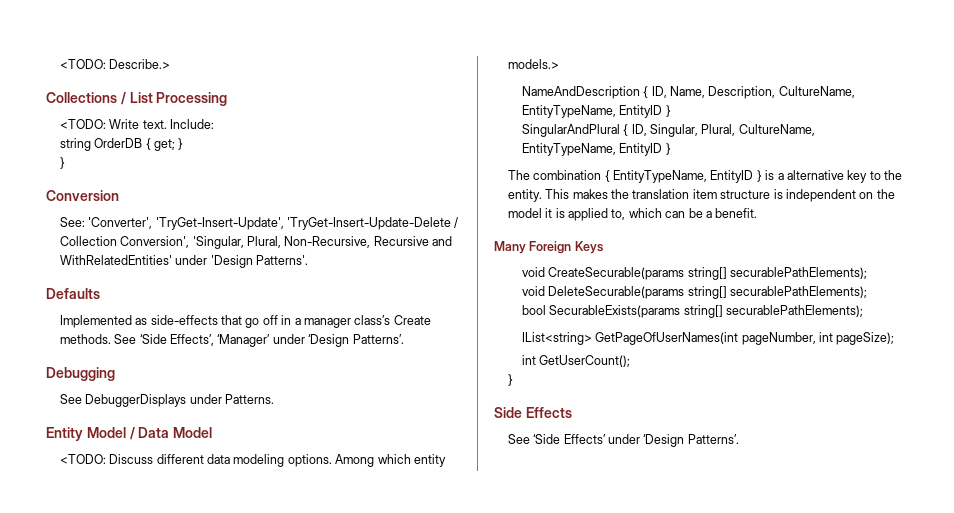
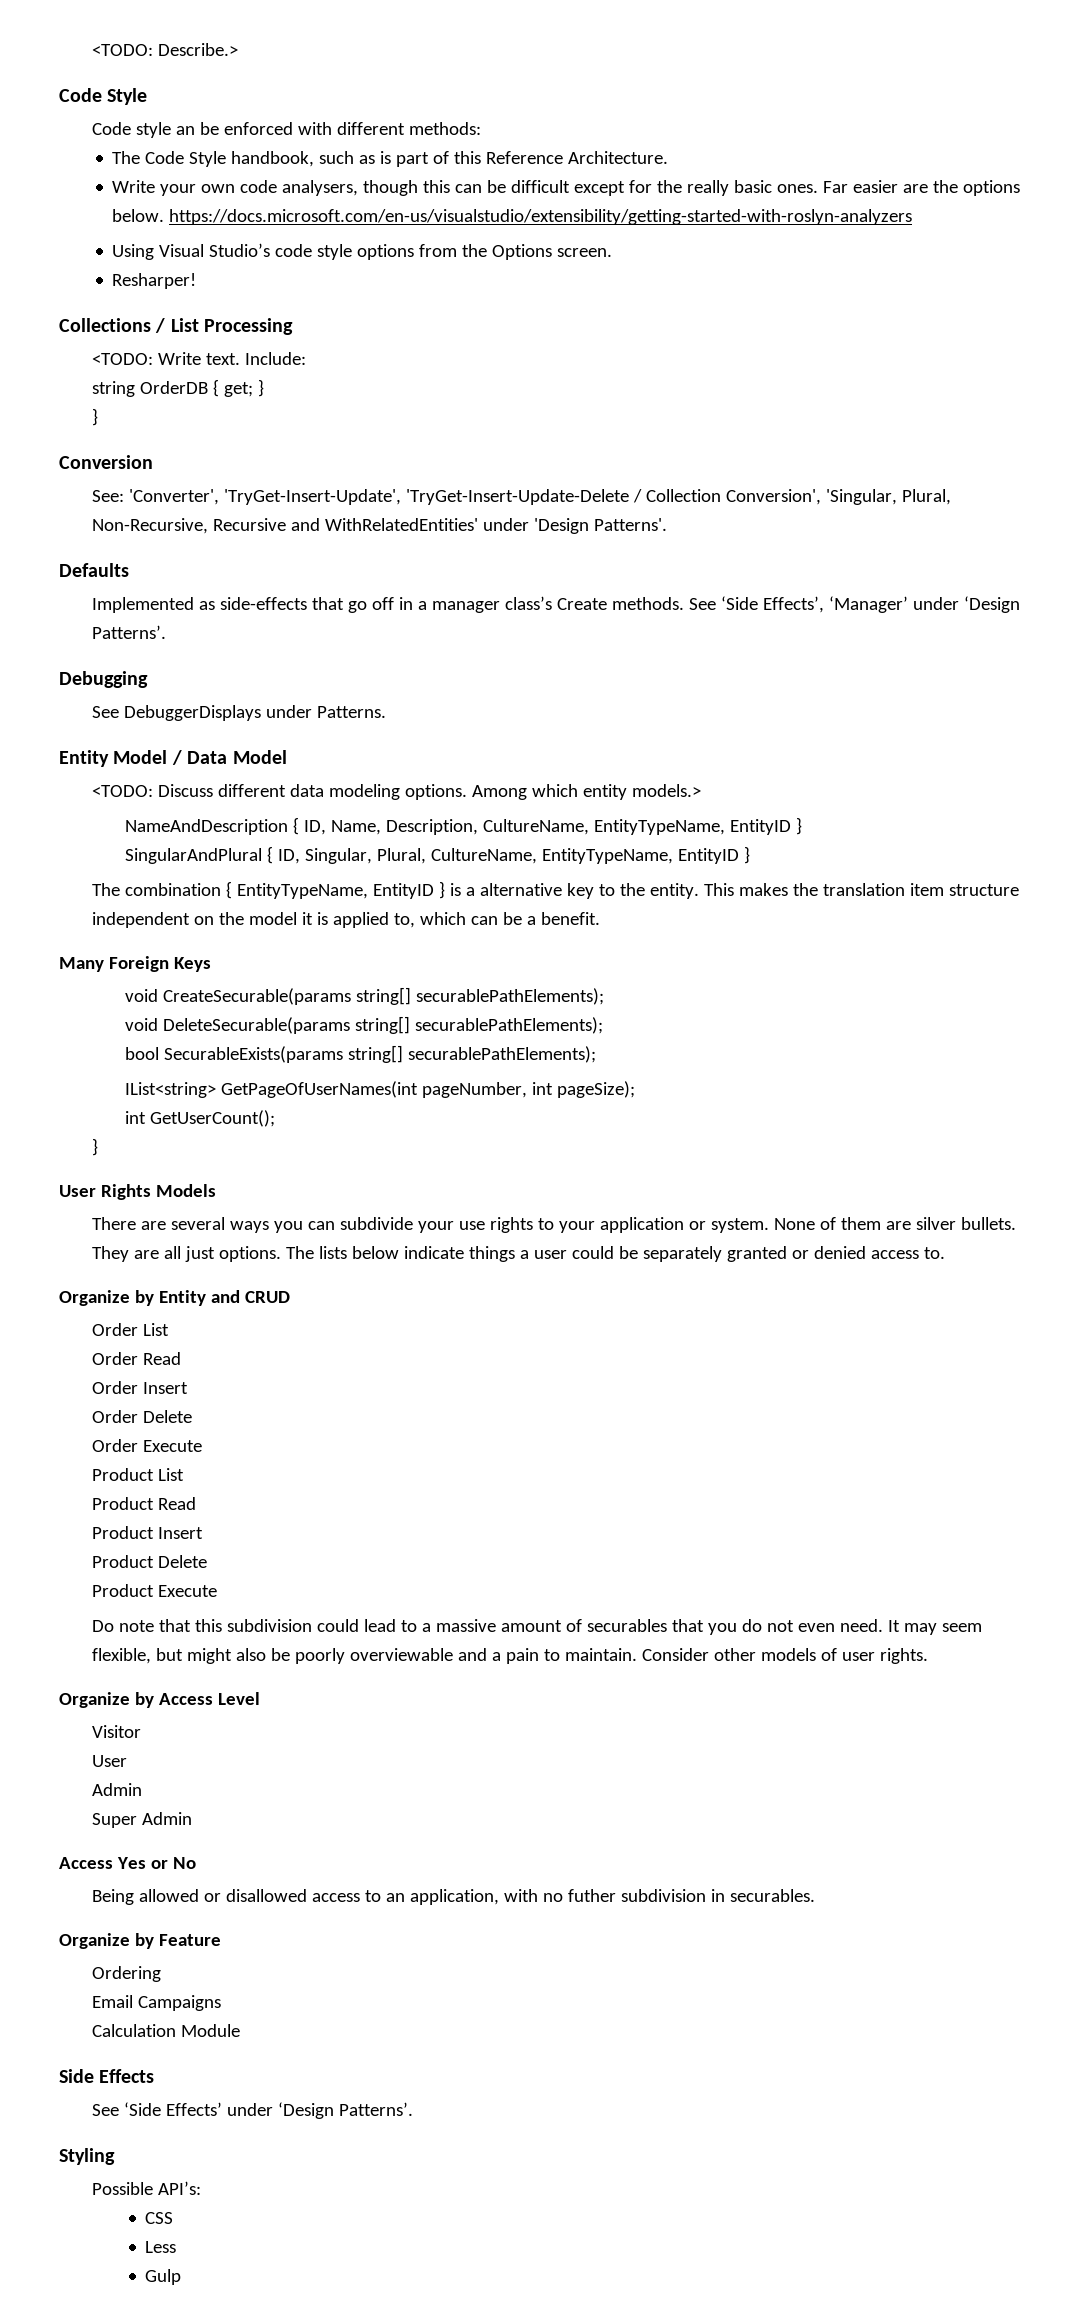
(171, 64) none -> [59,88,148,105] [92,122,482,138] [112,151,669,167] [112,180,1021,196] [112,209,913,225] [112,243,613,260] [112,273,197,289] // Code Style // Code style an be enforced with different methods: // The Code Style handbook, such as is part of this Reference Architecture. // Write your own code analysers, though this can be difficult except for the really basic ones. Far easier are the options below. https://docs.microsoft.com/en-us/visualstudio/extensibility/getting-started-with-roslyn-analyzers // Using Visual Studio’s code style options from the Options screen. // Resharper!
[773,189,783,199] is -> (1019, 890) none
(513, 380) none -> [59,1184,216,1200] [92,1217,1016,1233] [92,1246,945,1262] [59,1290,290,1306] [92,1323,170,1336] [92,1352,182,1365] [92,1381,189,1394] [92,1410,193,1423] [92,1439,203,1452] [92,1468,185,1481] [92,1497,197,1510] [92,1526,204,1539] [92,1555,208,1568] [92,1584,218,1597] [92,1619,982,1635] [92,1648,928,1664] [59,1692,260,1708] [92,1725,142,1738] [92,1755,128,1767] [92,1783,143,1796] [92,1812,193,1828] [59,1857,196,1869] [92,1889,816,1905] [59,1933,221,1949] [92,1966,162,1982] [92,1995,222,2011] [92,2024,241,2037] // User Rights Models // There are several ways you can subdivide your use rights to your application or system. None of them are silver bullets. They are all just options. The lists below indicate things a user could be separately granted or denied access to. // Organize by Entity and CRUD // Order List // Order Read // Order Insert // Order Delete // Order Execute // Product List // Product Read // Product Insert // Product Delete // Product Execute // Do note that this subdivision could lead to a massive amount of securables that you do not even need. It may seem flexible, but might also be poorly overviewable and a pain to maintain. Consider other models of user rights. // Organize by Access Level // Visitor // User // Admin // Super Admin // Access Yes or No // Being allowed or disallowed access to an application, with no futher subdivision in securables. // Organize by Feature // Ordering // Email Campaigns // Calculation Module
(739, 439) none -> [59,2148,115,2165] [92,2181,202,2195] [145,2212,174,2224] [145,2241,177,2253] [145,2269,182,2285] // Styling // Possible API’s: // CSS // Less // Gulp

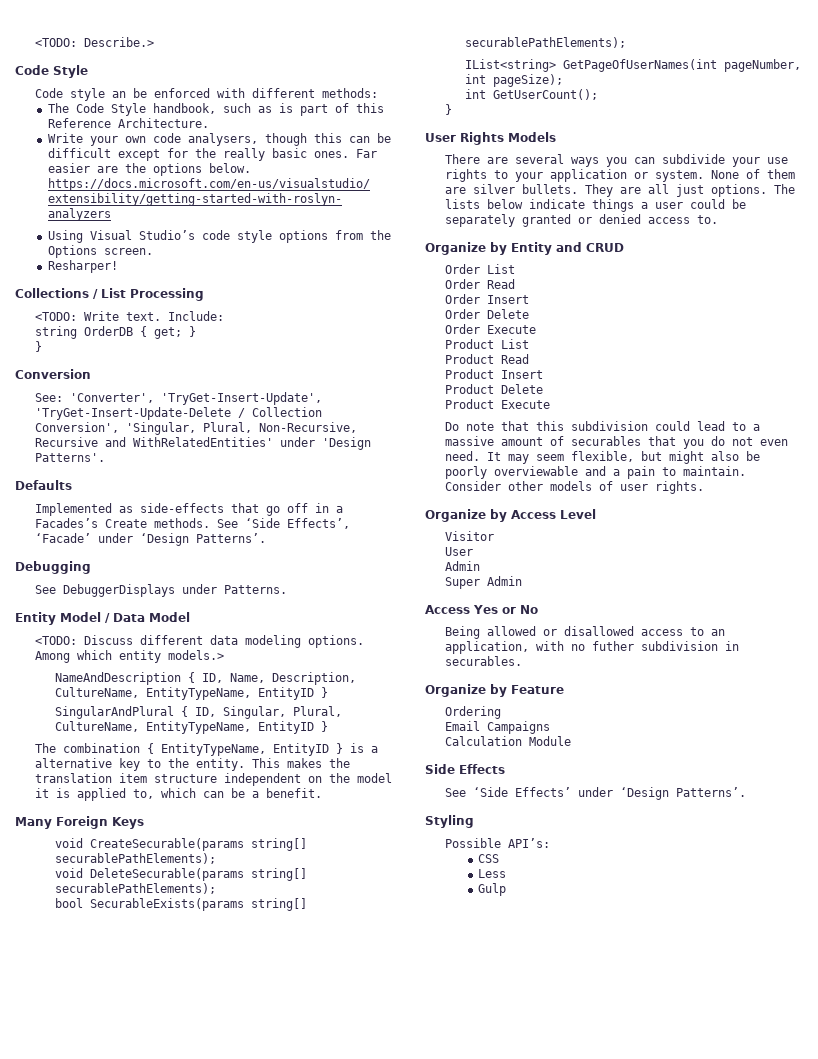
[432,596,553,613] manager class’s -> [35,518,99,528] Facades’s
[828,596,908,613] ‘Manager’ -> [35,533,92,543] ‘Facade’

